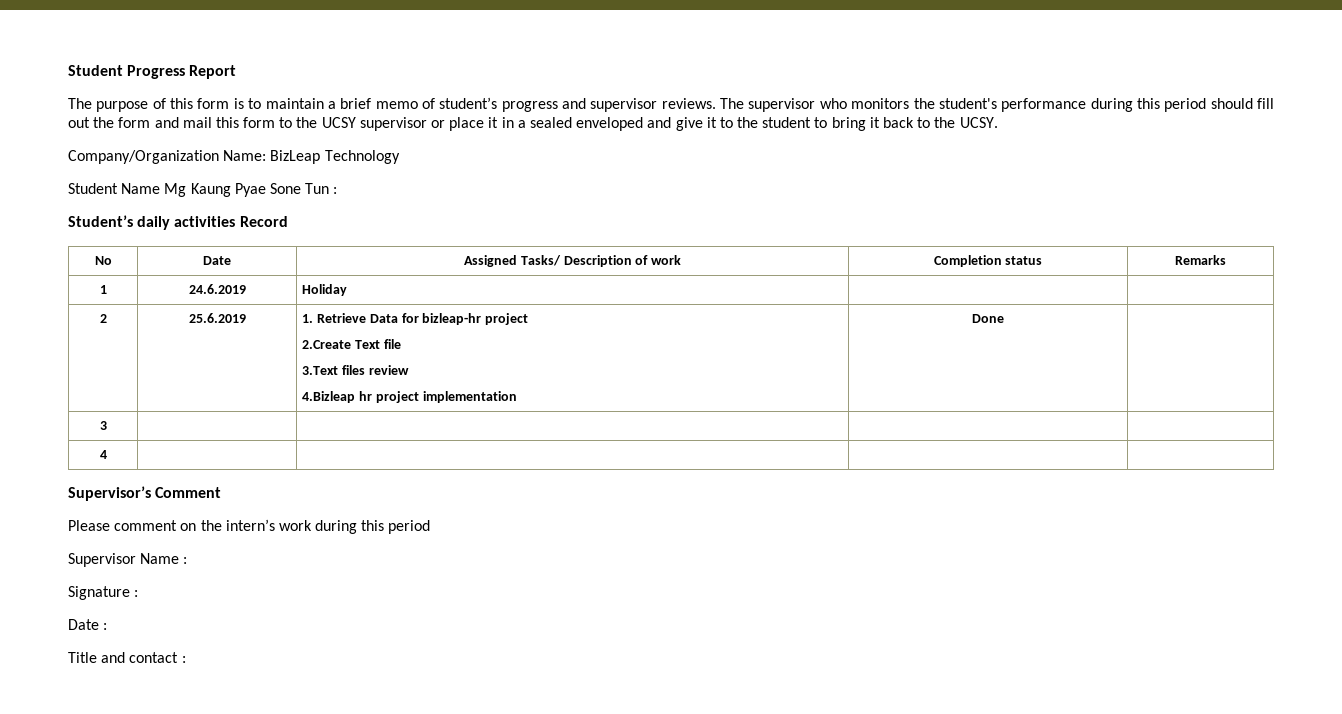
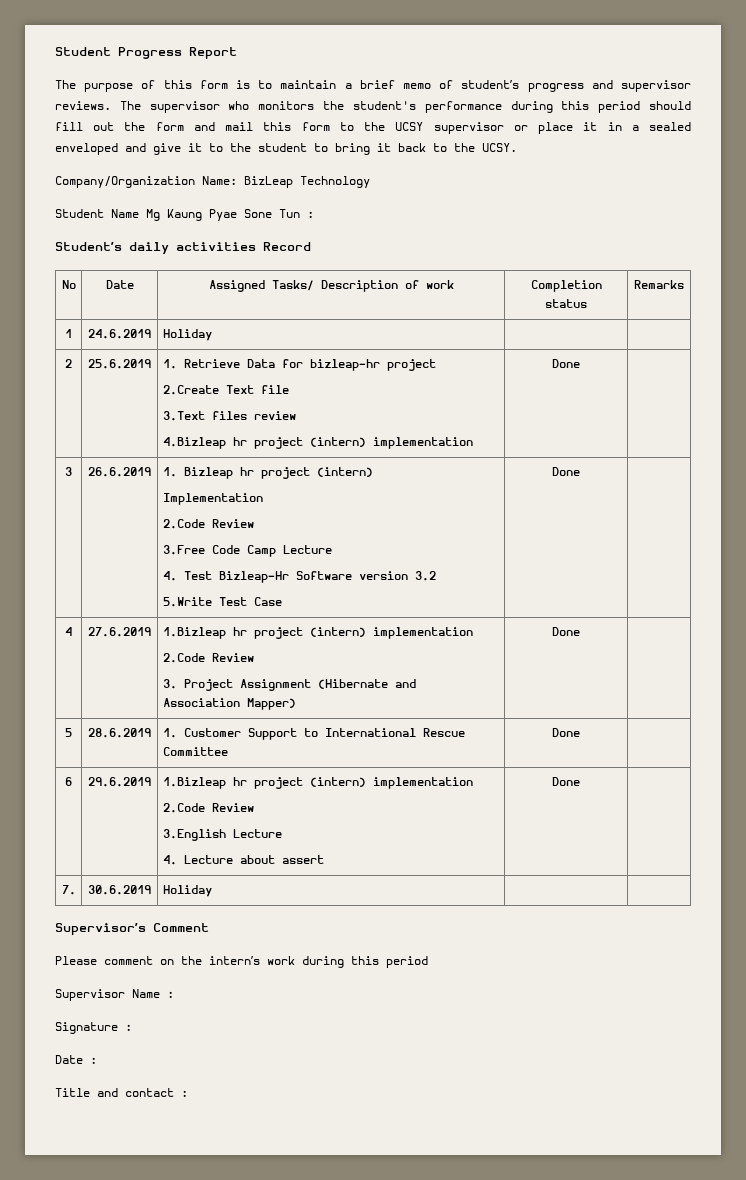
(419, 397) none -> [309,437,366,447] (intern)
[99,450,107,459] | | | // 4 | | -> [88,467,151,477] [162,467,373,479] [162,493,263,505] [162,519,254,529] [162,545,332,557] [162,571,436,583] [162,597,282,607] [552,467,580,476] [65,627,72,636] [88,627,151,637] [162,627,473,639] [162,653,254,663] [162,679,416,691] [162,698,296,710] [552,627,580,636] [65,728,72,737] [88,728,151,738] [162,728,465,740] [162,747,228,756] [552,728,580,737] [65,777,72,786] [88,777,151,787] [162,777,473,789] [162,803,254,813] [162,829,282,841] [162,855,324,865] [552,777,580,786] [61,885,76,895] [88,885,151,895] [162,885,212,897] 26.6.2019 | 1. Bizleap hr project (intern) // Implementation // 2.Code Review // 3.Free Code Camp Lecture // 4. Test Bizleap-Hr Software version 3.2 // 5.Write Test Case | Done | // 4 | 27.6.2019 | 1.Bizleap hr project (intern) implementation // 2.Code Review // 3. Project Assignment (Hibernate and Association Mapper) | Done | // 5 | 28.6.2019 | 1. Customer Support to International Rescue Committee | Done | // 6 | 29.6.2019 | 1.Bizleap hr project (intern) implementation // 2.Code Review // 3.English Lecture // 4. Lecture about assert | Done | // 7. | 30.6.2019 | Holiday

